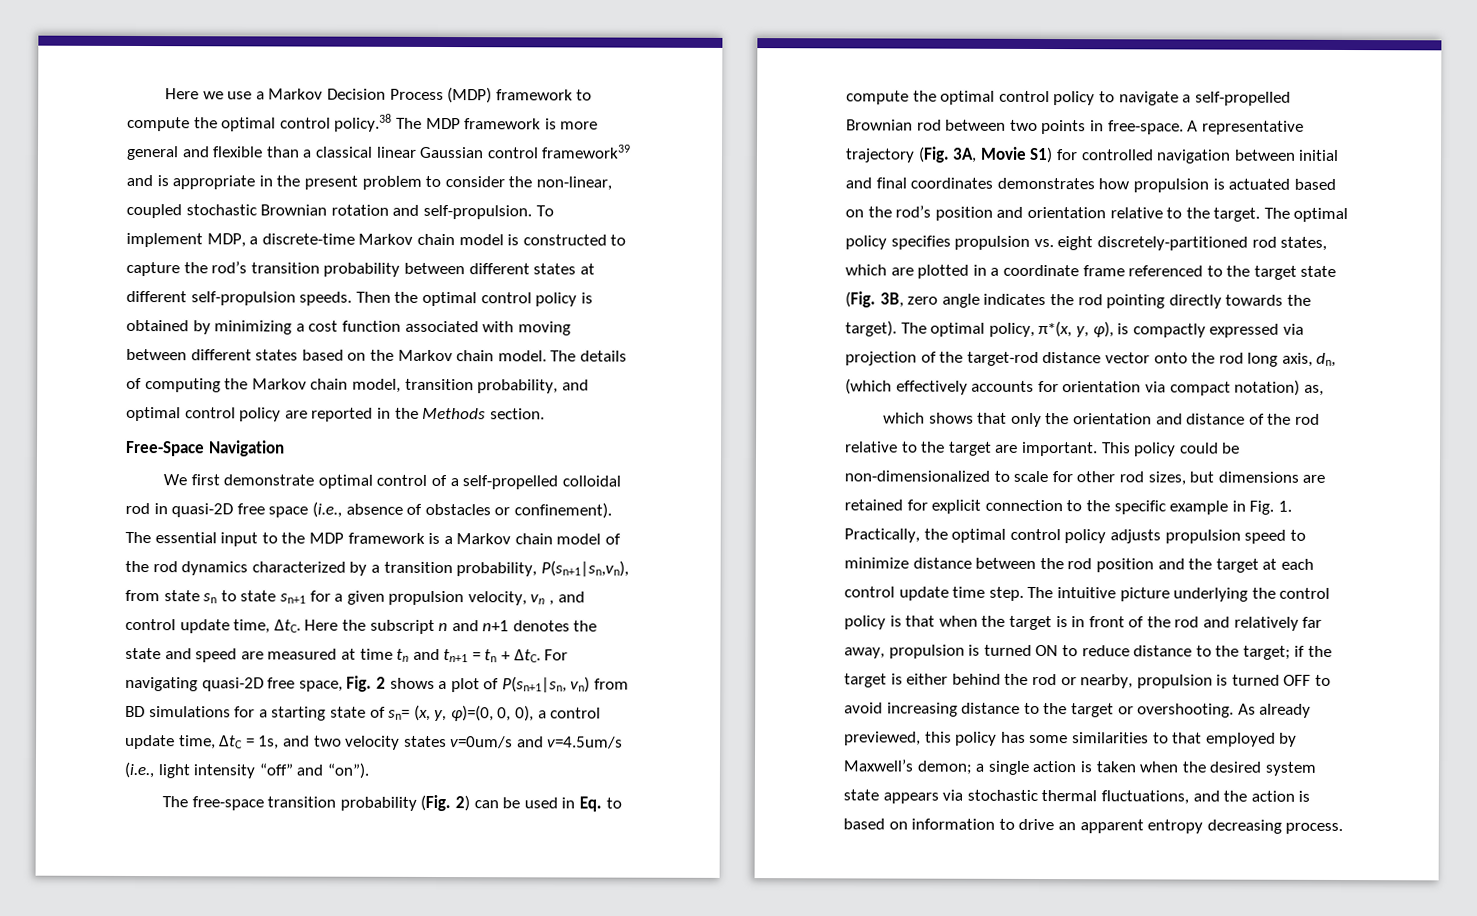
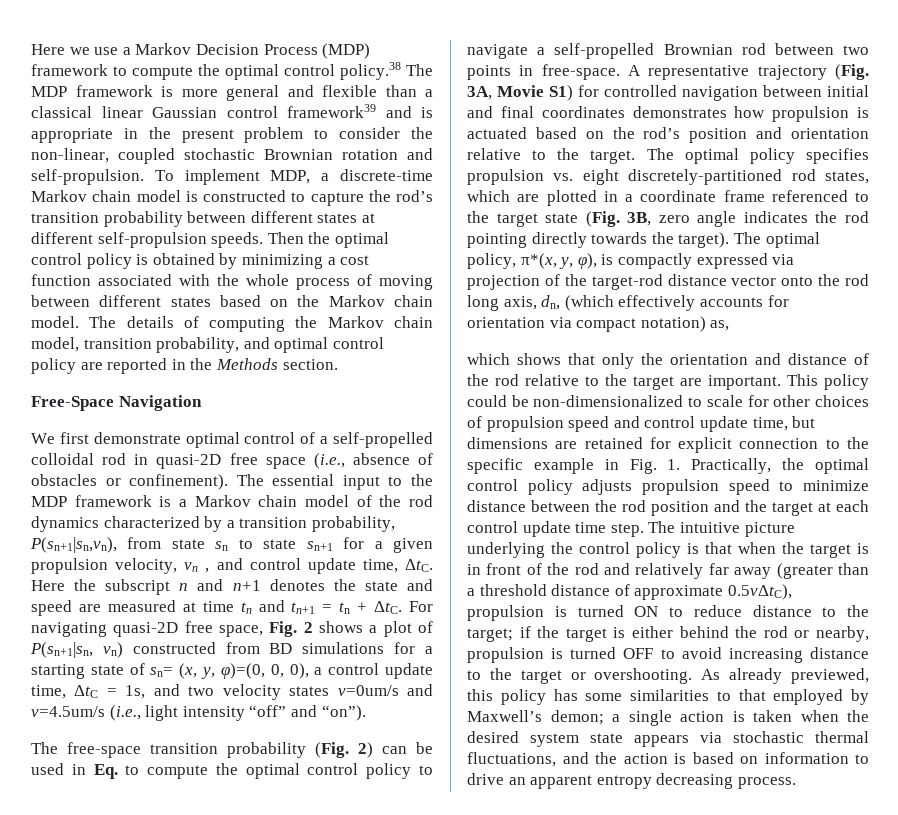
(515, 327) none -> [217,274,372,290] the whole process of
(591, 684) none -> [132,642,216,654] constructed
[1118,471,1186,486] rod sizes, -> [815,395,869,407] [467,416,788,432] choices of propulsion speed and control update time,
[844,647,885,659] away, -> [734,563,869,579] [467,584,792,600] away (greater than a threshold distance of approximate 0.5vΔtC),

